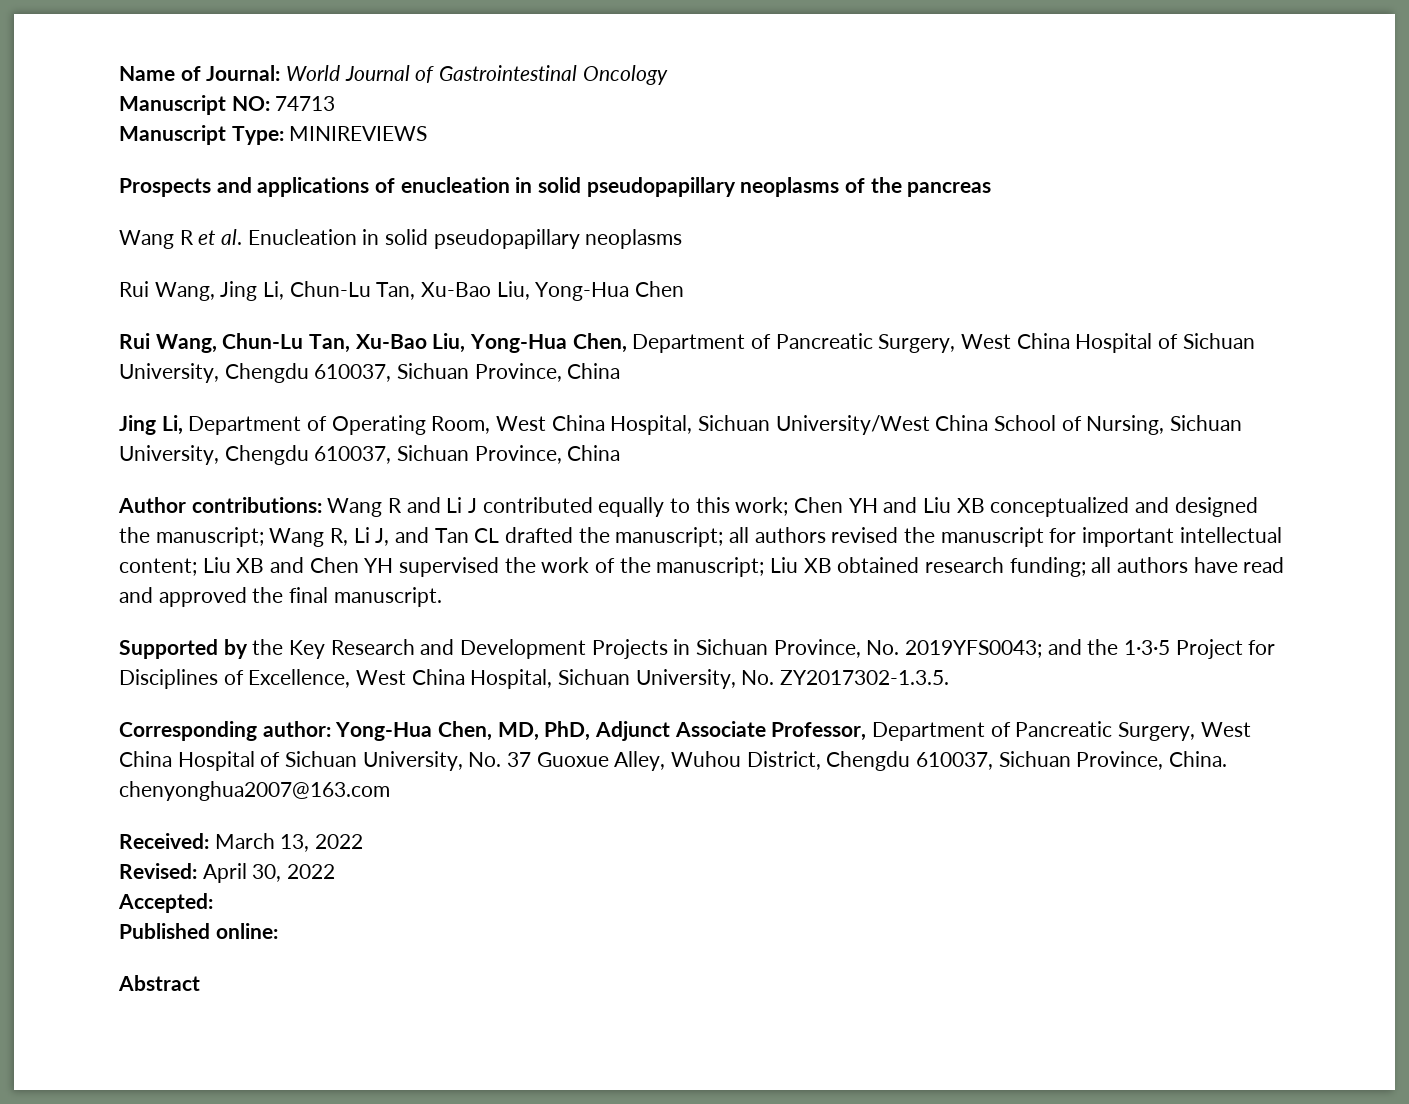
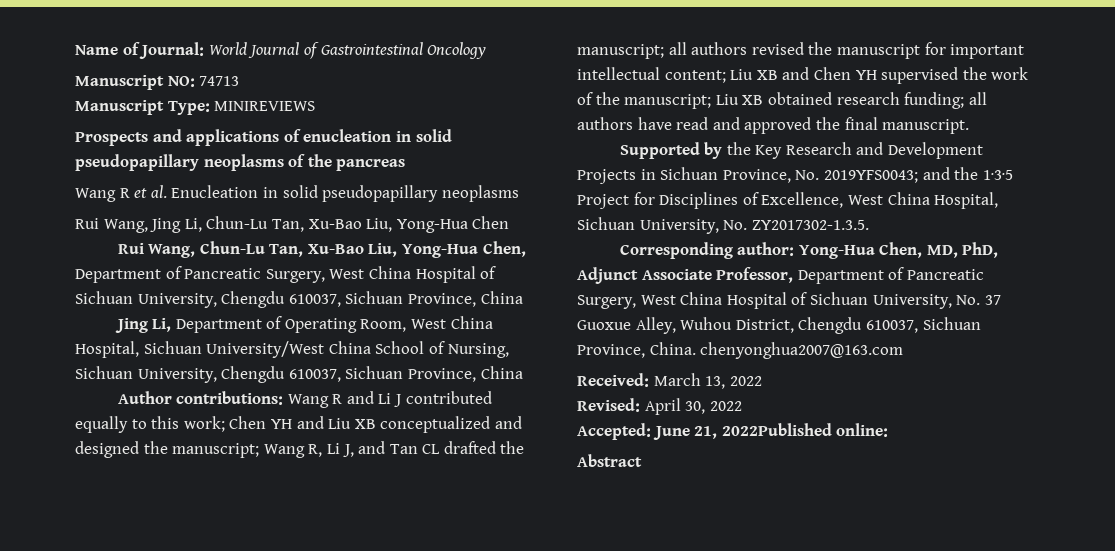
[119,923,210,939] // Published -> [652,423,832,440] June 21, 2022Published

